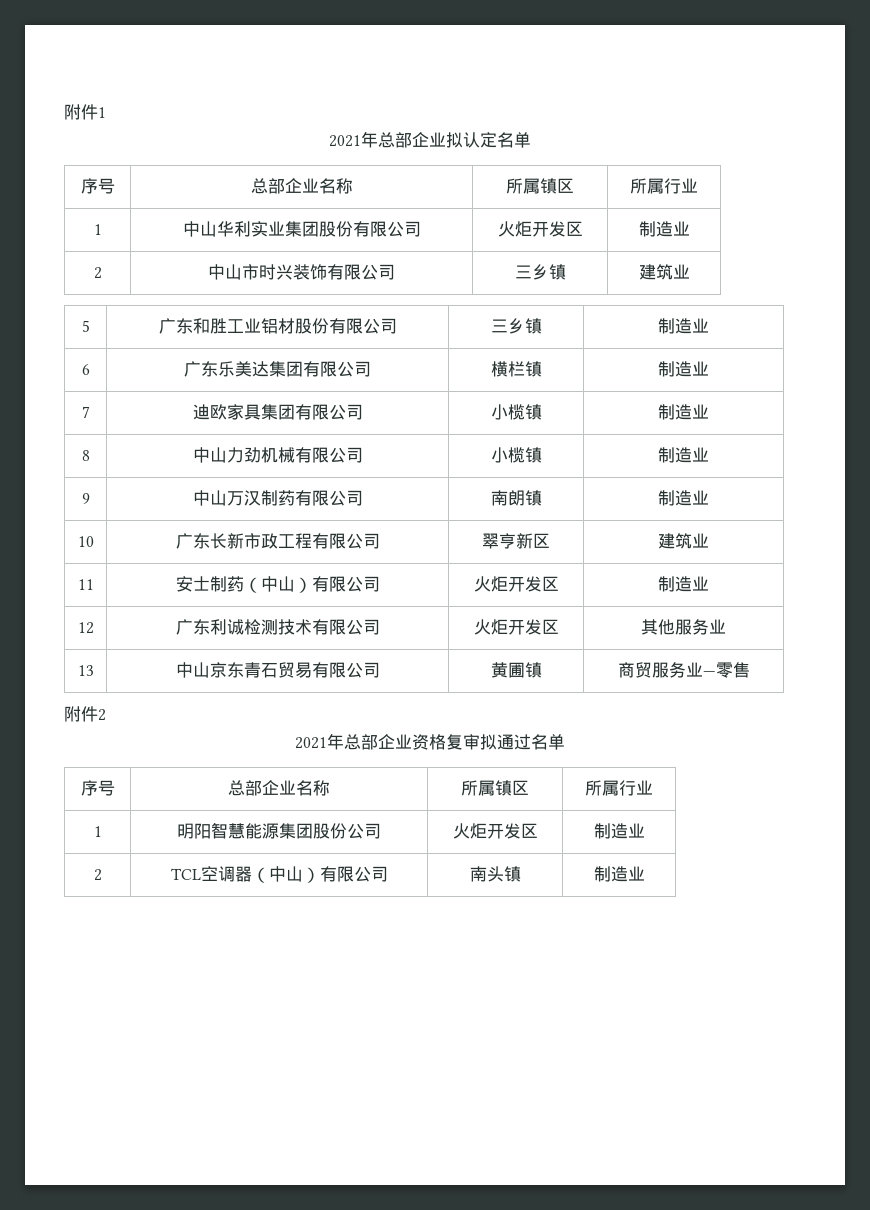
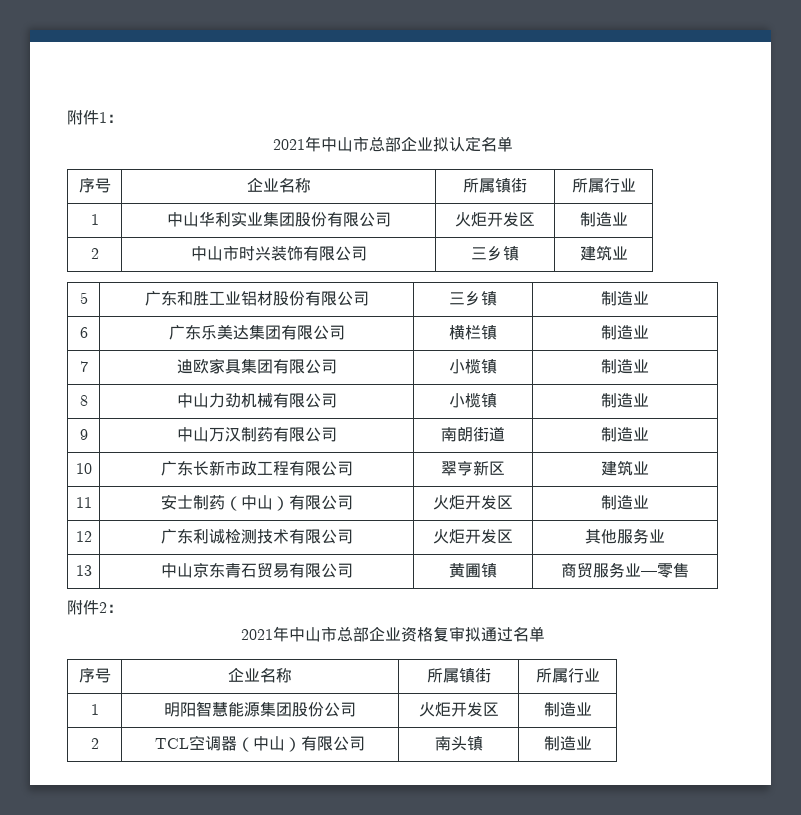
[329,131,378,148] // 2021年 -> [107,114,123,123] [272,136,369,152] ： // 2021年中山市
[250,178,353,194] [505,178,574,194] 总部企业名称 | 所属镇区 -> [246,177,311,193] [462,178,527,193] 企业名称 | 所属镇街
[524,490,542,506] 镇 -> [472,427,505,442] 街道
[295,733,344,750] // 2021年 -> [107,604,123,613] [240,626,337,642] ： // 2021年中山市
[228,780,330,796] [460,780,529,796] 总部企业名称 | 所属镇区 -> [228,667,292,683] [426,668,491,683] 企业名称 | 所属镇街

